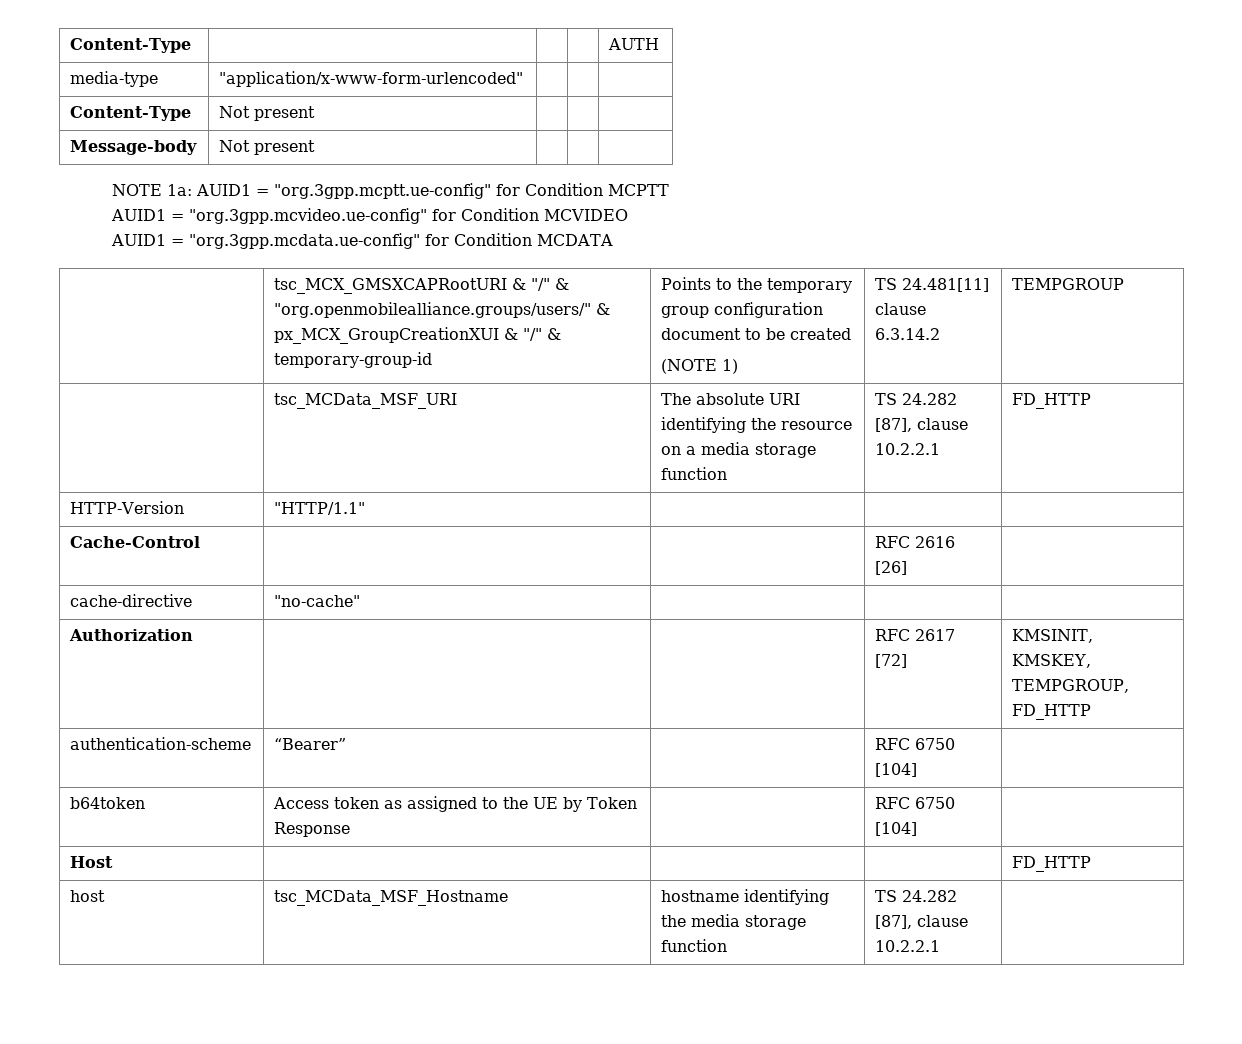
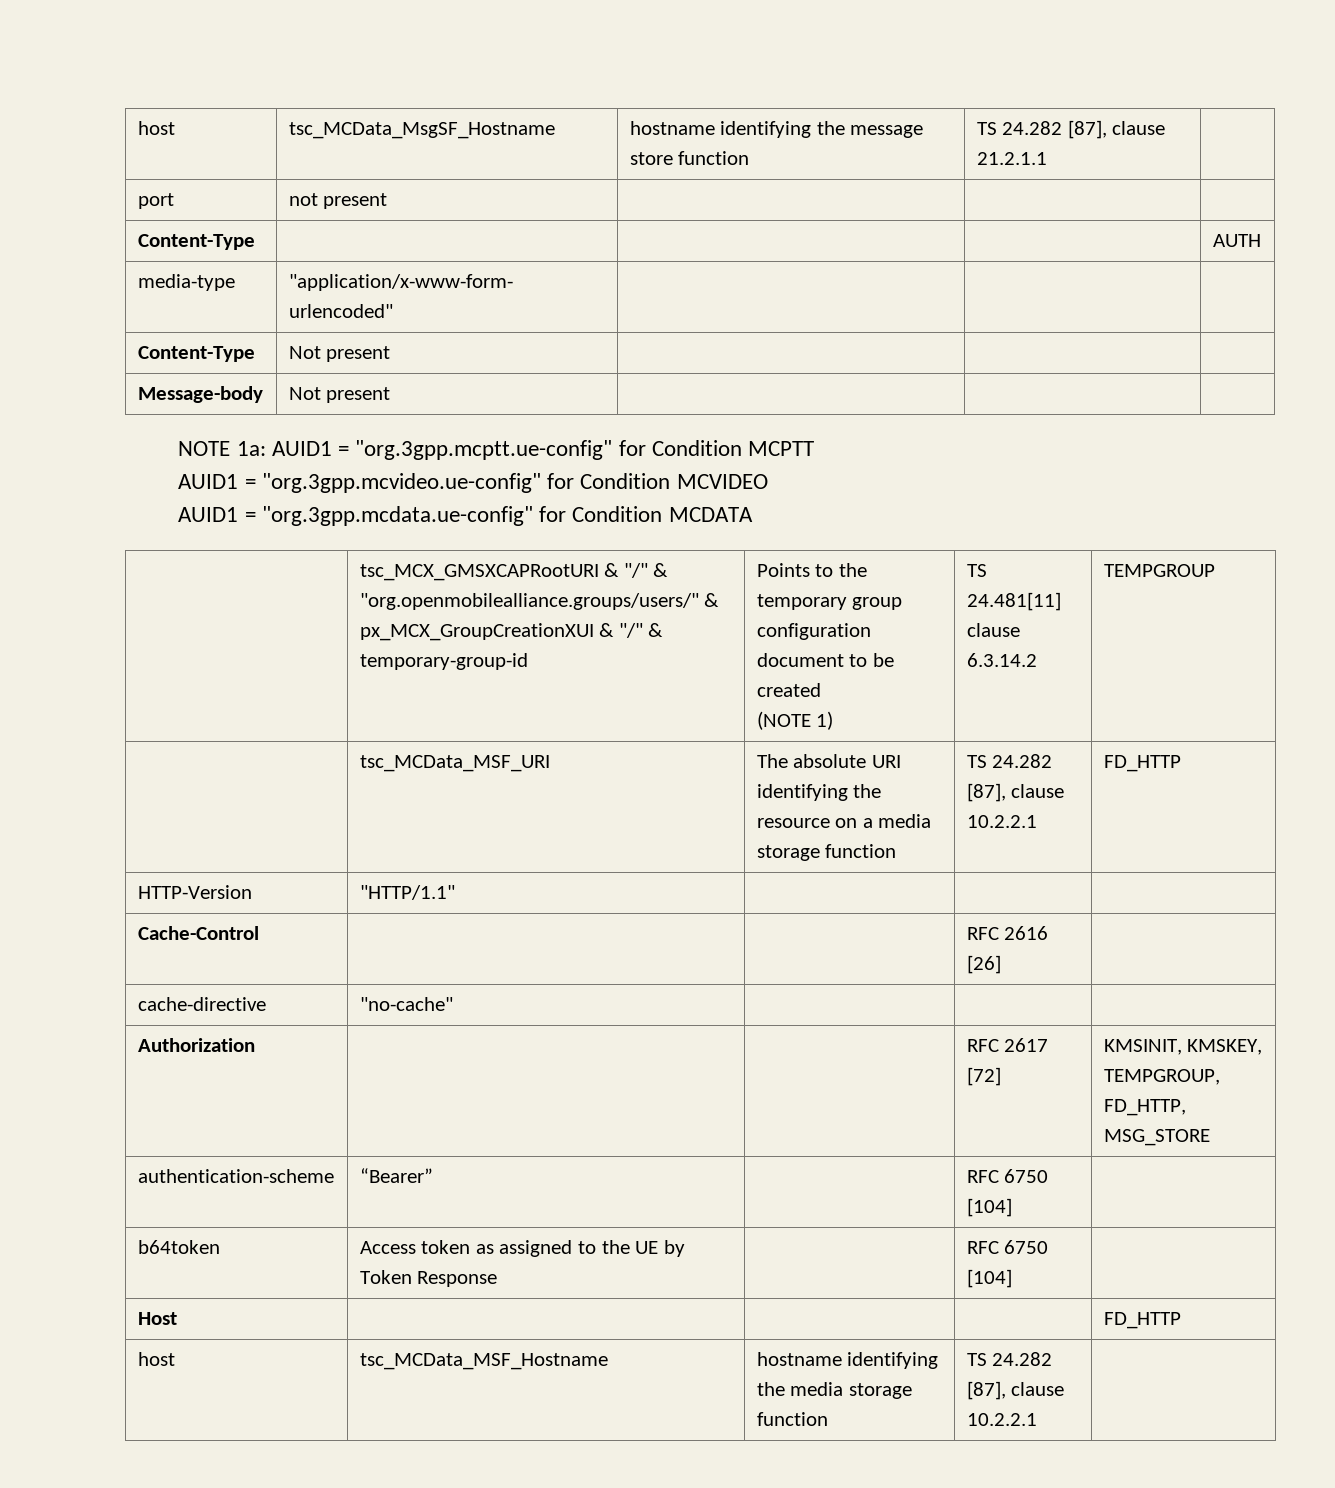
(70, 45) none -> [137,121,175,135] [288,122,555,139] [629,121,924,138] [629,151,750,165] [976,120,1166,139] [976,152,1047,165] [137,193,174,209] [288,193,388,209] host | tsc_MCData_MsgSF_Hostname | hostname identifying the message store function | TS 24.282 [87], clause 21.2.1.1 | // port | not present | | | //
[1012,704,1092,720] FD_HTTP -> [1103,1099,1186,1116] [1103,1129,1210,1146] FD_HTTP, MSG_STORE

